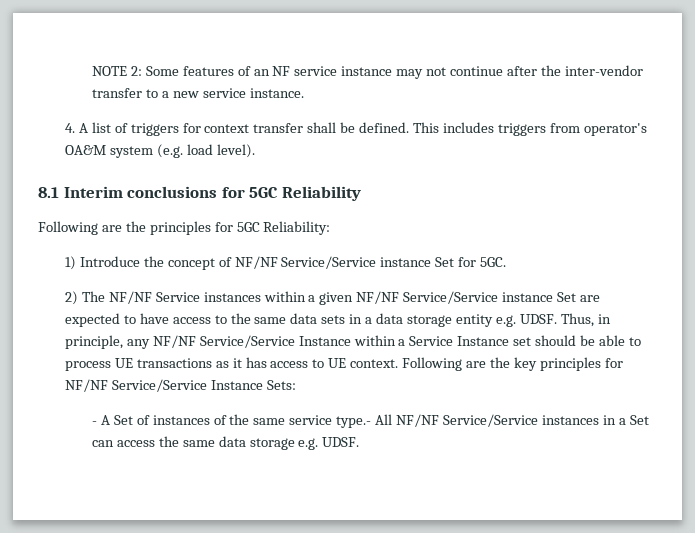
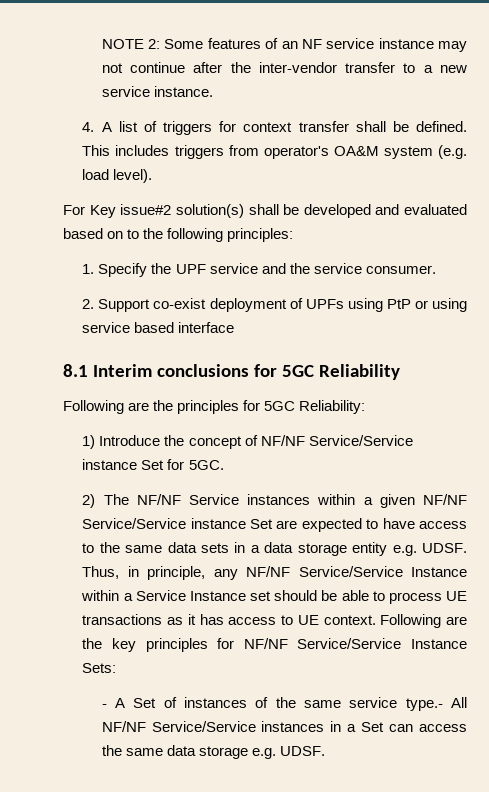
(255, 151) none -> [63,204,467,218] [63,228,294,242] [82,263,436,277] [82,298,467,312] [82,322,235,333] // For Key issue#2 solution(s) shall be developed and evaluated based on to the following principles: // 1. Specify the UPF service and the service consumer. // 2. Support co-exist deployment of UPFs using PtP or using service based interface

